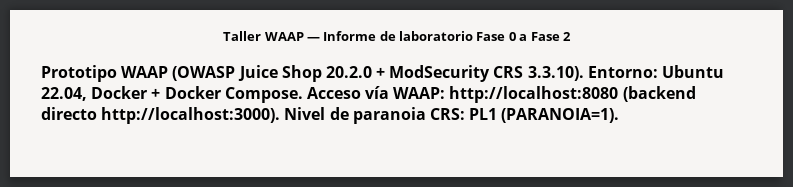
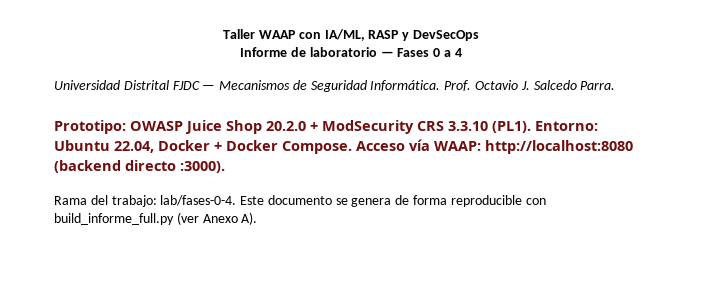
[306,31,571,41] [41,65,236,82] — Informe de laboratorio Fase 0 a Fase 2 // Prototipo WAAP (OWASP -> [298,29,479,41] [240,47,462,57] [54,80,616,92] [54,120,183,134] con IA/ML, RASP y DevSecOps // Informe de laboratorio — Fases 0 a 4 // Universidad Distrital FJDC — Mecanismos de Seguridad Informática. Prof. Octavio J. Salcedo Parra. // Prototipo: OWASP
[527,66,584,81] 3.3.10). -> [448,121,531,133] 3.3.10 (PL1).
[101,107,620,124] http://localhost:3000). Nivel de paranoia CRS: PL1 (PARANOIA=1). -> [180,161,225,173] [54,195,546,207] [54,212,258,225] :3000). // Rama del trabajo: lab/fases-0-4. Este documento se genera de forma reproducible con build_informe_full.py (ver Anexo A).

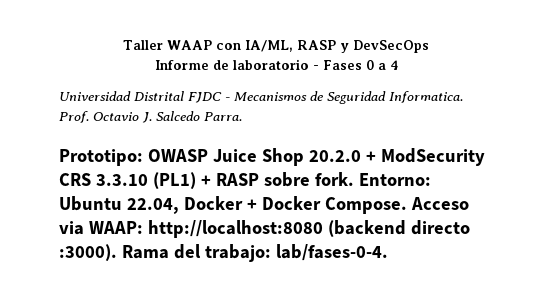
[380,51,394,57] — -> [312,65,319,70] -
[202,85,216,90] — -> [225,97,230,101] -
[370,80,441,91] Informática. -> [389,91,463,103] Informatica.
[492,121,531,133] (PL1). -> [152,172,354,189] (PL1) + RASP sobre fork.
[409,139,430,151] vía -> [59,221,84,235] via
(225, 167) // -> (117, 252) none
[240,195,546,207] [54,212,258,225] Este documento se genera de forma reproducible con build_informe_full.py (ver Anexo A). -> (388, 252) none

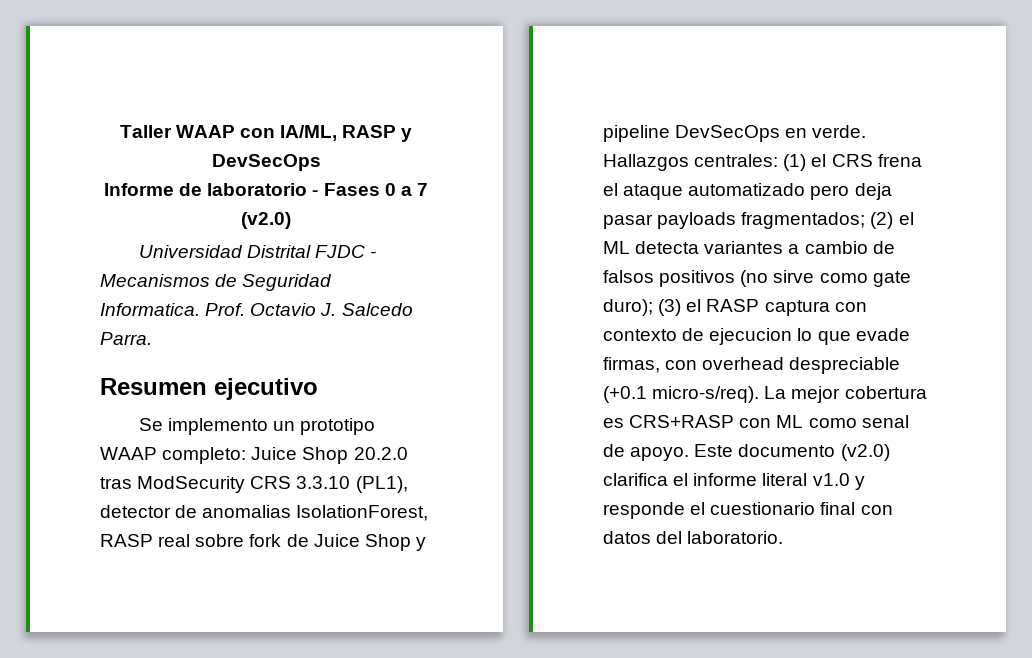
[389,60,398,70] 4 -> [416,183,428,196] [241,212,291,229] 7 (v2.0)
[59,149,208,166] Prototipo: OWASP -> [100,378,318,400] [138,418,375,435] [100,447,247,464] Resumen ejecutivo // Se implemento un prototipo WAAP completo:
[365,151,376,162] + -> [100,477,132,489] tras
[152,172,431,189] [59,196,469,214] [59,220,470,238] [59,244,388,262] (PL1) + RASP sobre fork. Entorno: Ubuntu 22.04, Docker + Docker Compose. Acceso via WAAP: http://localhost:8080 (backend directo :3000). Rama del trabajo: lab/fases-0-4. -> [355,476,408,493] [100,505,429,521] [100,534,426,551] [603,125,867,142] [603,154,922,171] [603,183,892,200] [603,212,914,229] [603,241,895,254] [603,270,911,287] [603,299,867,316] [603,328,910,345] [603,357,901,374] [603,386,927,403] [603,415,909,428] [603,444,890,461] [603,473,865,490] [603,502,893,519] [603,531,784,544] (PL1), detector de anomalias IsolationForest, RASP real sobre fork de Juice Shop y pipeline DevSecOps en verde. Hallazgos centrales: (1) el CRS frena el ataque automatizado pero deja pasar payloads fragmentados; (2) el ML detecta variantes a cambio de falsos positivos (no sirve como gate duro); (3) el RASP captura con contexto de ejecucion lo que evade firmas, con overhead despreciable (+0.1 micro-s/req). La mejor cobertura es CRS+RASP con ML como senal de apoyo. Este documento (v2.0) clarifica el informe literal v1.0 y responde el cuestionario final con datos del laboratorio.

